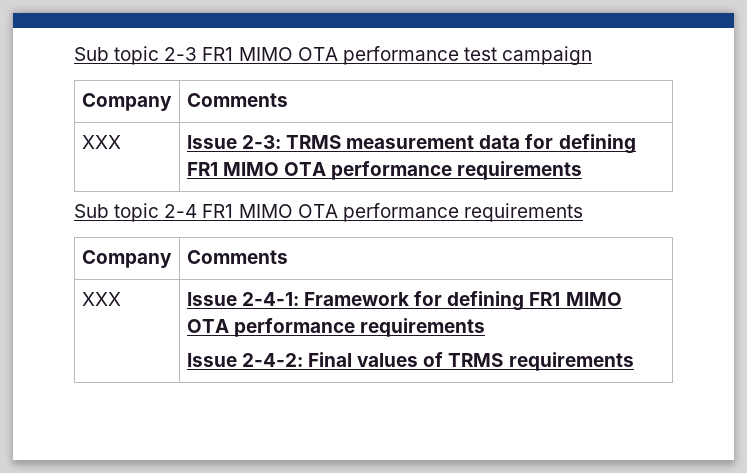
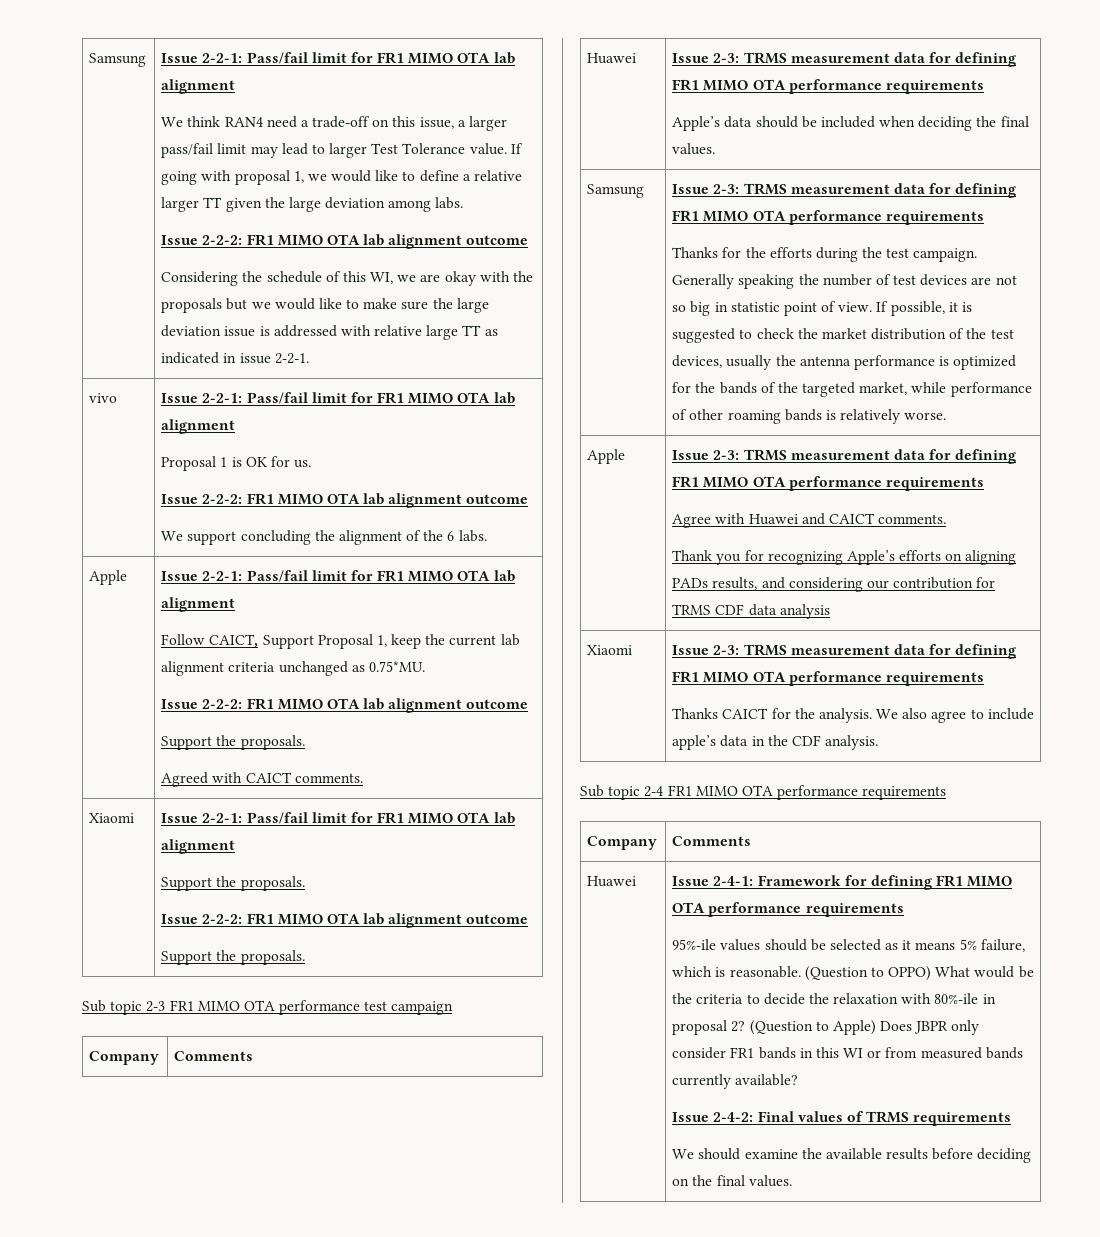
(74, 54) none -> [89,53,147,67] [161,52,515,64] [161,79,236,94] [161,116,508,131] [161,143,523,158] [161,170,523,185] [161,197,464,212] [161,234,529,249] [161,271,534,286] [161,298,489,313] [161,325,498,340] [161,352,309,364] [89,393,118,403] [161,392,515,404] [161,419,236,434] [161,456,312,471] [161,493,529,508] [161,530,487,545] [89,570,128,585] [161,570,515,582] [161,597,236,612] [161,634,520,649] [161,661,425,676] [161,698,529,713] [161,735,305,750] [161,772,363,787] [89,813,135,823] [161,812,515,824] [161,839,236,854] [161,876,305,891] [161,913,529,928] [161,950,305,965] Samsung | Issue 2-2-1: Pass/fail limit for FR1 MIMO OTA lab alignment // We think RAN4 need a trade-off on this issue, a larger pass/fail limit may lead to larger Test Tolerance value. If going with proposal 1, we would like to define a relative larger TT given the large deviation among labs. // Issue 2-2-2: FR1 MIMO OTA lab alignment outcome // Considering the schedule of this WI, we are okay with the proposals but we would like to make sure the large deviation issue is addressed with relative large TT as indicated in issue 2-2-1. // vivo | Issue 2-2-1: Pass/fail limit for FR1 MIMO OTA lab alignment // Proposal 1 is OK for us. // Issue 2-2-2: FR1 MIMO OTA lab alignment outcome // We support concluding the alignment of the 6 labs. // Apple | Issue 2-2-1: Pass/fail limit for FR1 MIMO OTA lab alignment // Follow CAICT, Support Proposal 1, keep the current lab alignment criteria unchanged as 0.75*MU. // Issue 2-2-2: FR1 MIMO OTA lab alignment outcome // Support the proposals. // Agreed with CAICT comments. // Xiaomi | Issue 2-2-1: Pass/fail limit for FR1 MIMO OTA lab alignment // Support the proposals. // Issue 2-2-2: FR1 MIMO OTA lab alignment outcome // Support the proposals. //
[81,135,121,149] XXX -> [587,53,637,64] Huawei
(583, 170) none -> [672,116,1029,131] [672,143,716,155] [587,184,645,198] [672,183,1017,198] [672,210,984,225] [672,247,978,262] [672,274,1017,289] [672,301,973,316] [672,328,1014,343] [672,355,1017,370] [672,382,1032,397] [672,409,947,424] [587,449,626,464] [672,449,1017,464] [672,476,984,491] [672,513,947,528] [672,550,1017,565] [672,577,996,592] [672,604,830,619] [587,645,633,655] [672,644,1017,659] [672,671,984,686] [672,708,1034,723] [672,735,879,750] // Apple’s data should be included when deciding the final values. // Samsung | Issue 2-3: TRMS measurement data for defining FR1 MIMO OTA performance requirements // Thanks for the efforts during the test campaign. Generally speaking the number of test devices are not so big in statistic point of view. If possible, it is suggested to check the market distribution of the test devices, usually the antenna performance is optimized for the bands of the targeted market, while performance of other roaming bands is relatively worse. // Apple | Issue 2-3: TRMS measurement data for defining FR1 MIMO OTA performance requirements // Agree with Huawei and CAICT comments. // Thank you for recognizing Apple’s efforts on aligning PADs results, and considering our contribution for TRMS CDF data analysis // Xiaomi | Issue 2-3: TRMS measurement data for defining FR1 MIMO OTA performance requirements // Thanks CAICT for the analysis. We also agree to include apple’s data in the CDF analysis.
[81,292,121,306] XXX -> [587,876,637,887] Huawei
(486, 327) none -> [672,939,1025,952] [672,966,1034,981] [672,993,996,1005] [672,1020,980,1035] [672,1047,1023,1059] [672,1074,799,1089] // 95%-ile values should be selected as it means 5% failure, which is reasonable. (Question to OPPO) What would be the criteria to decide the relaxation with 80%-ile in proposal 2? (Question to Apple) Does JBPR only consider FR1 bands in this WI or from measured bands currently available?
(634, 361) none -> [672,1148,1032,1163] [672,1175,792,1187] // We should examine the available results before deciding on the final values.

